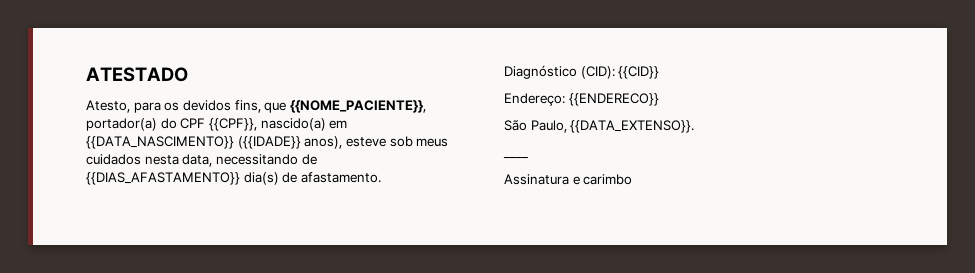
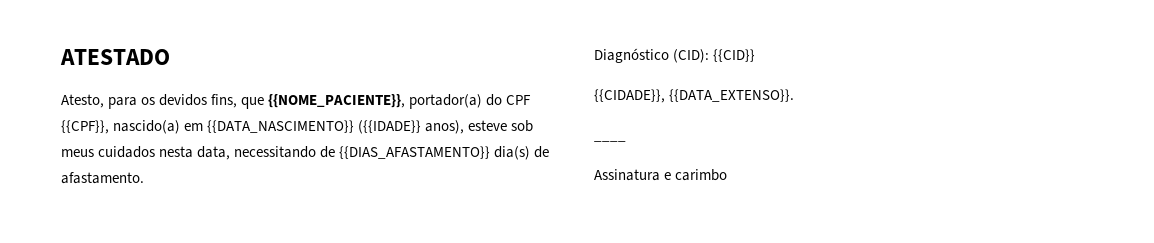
[504,93,659,106] [504,120,567,133] Endereço: {{ENDERECO}} // São Paulo, -> [594,89,665,103] {{CIDADE}},

